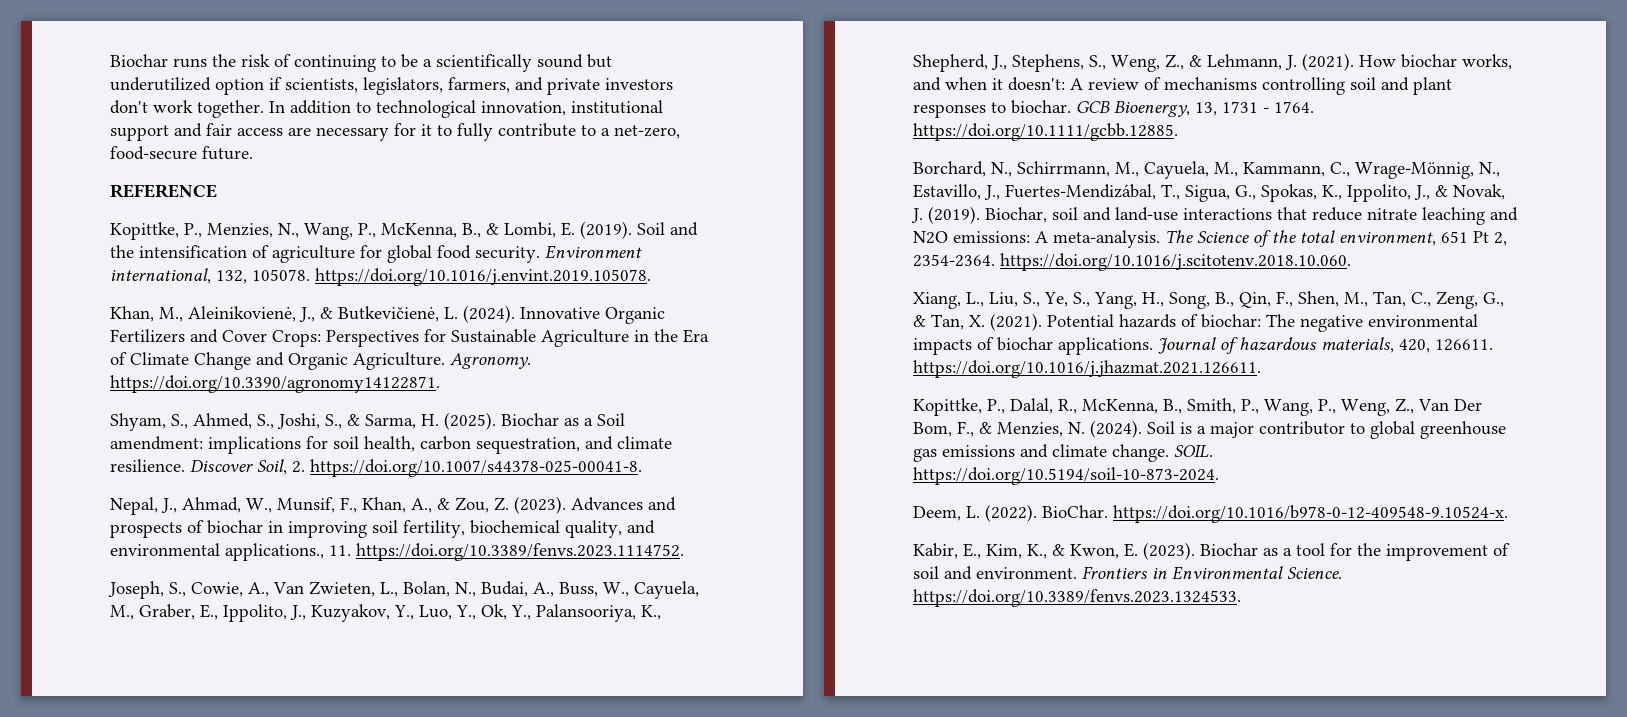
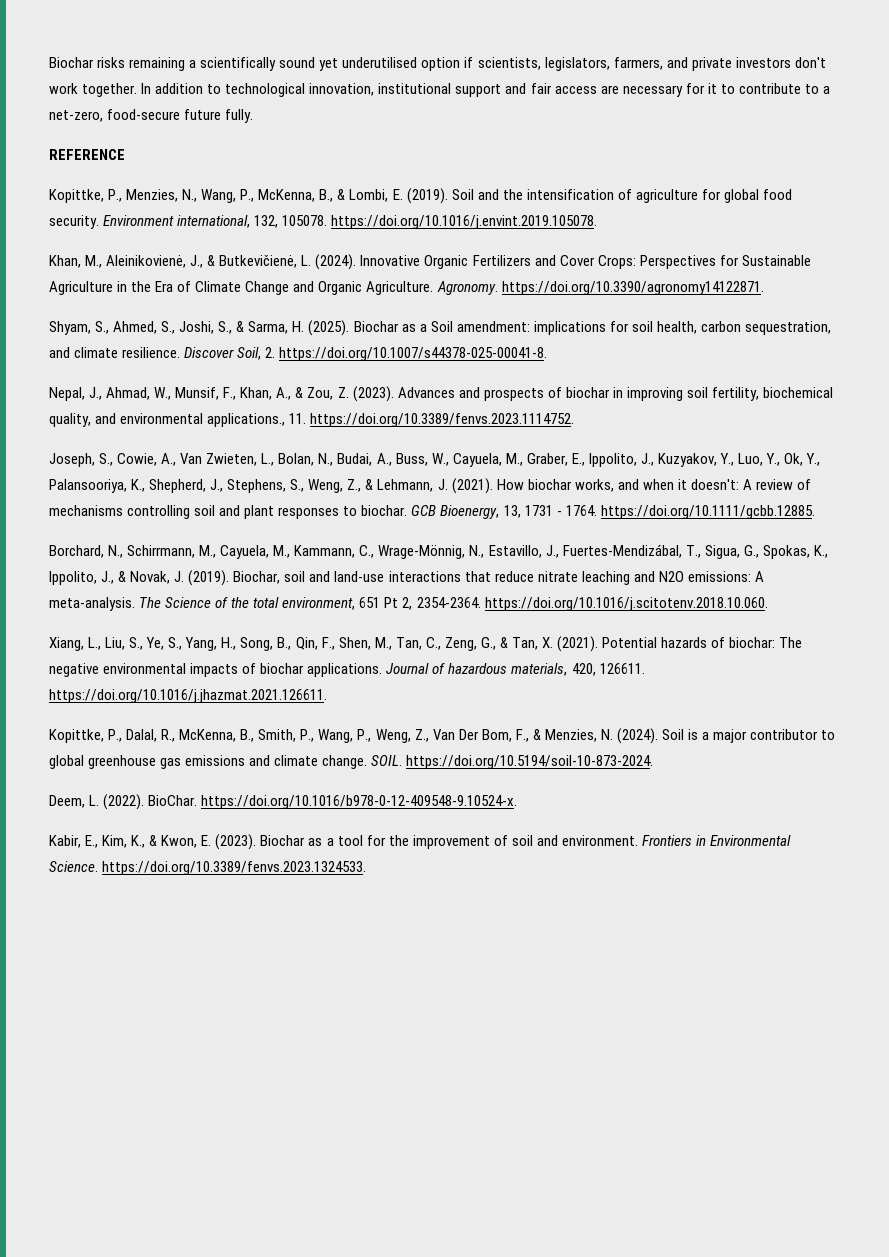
[110,54,418,72] Biochar runs the risk of continuing to be -> [49,57,186,71] Biochar risks remaining
[587,54,612,68] [110,77,211,91] but underutilized -> [319,57,418,71] yet underutilised
[457,123,493,141] fully -> (735, 89) none
[202,146,253,160] future. -> [184,109,254,123] future fully.

